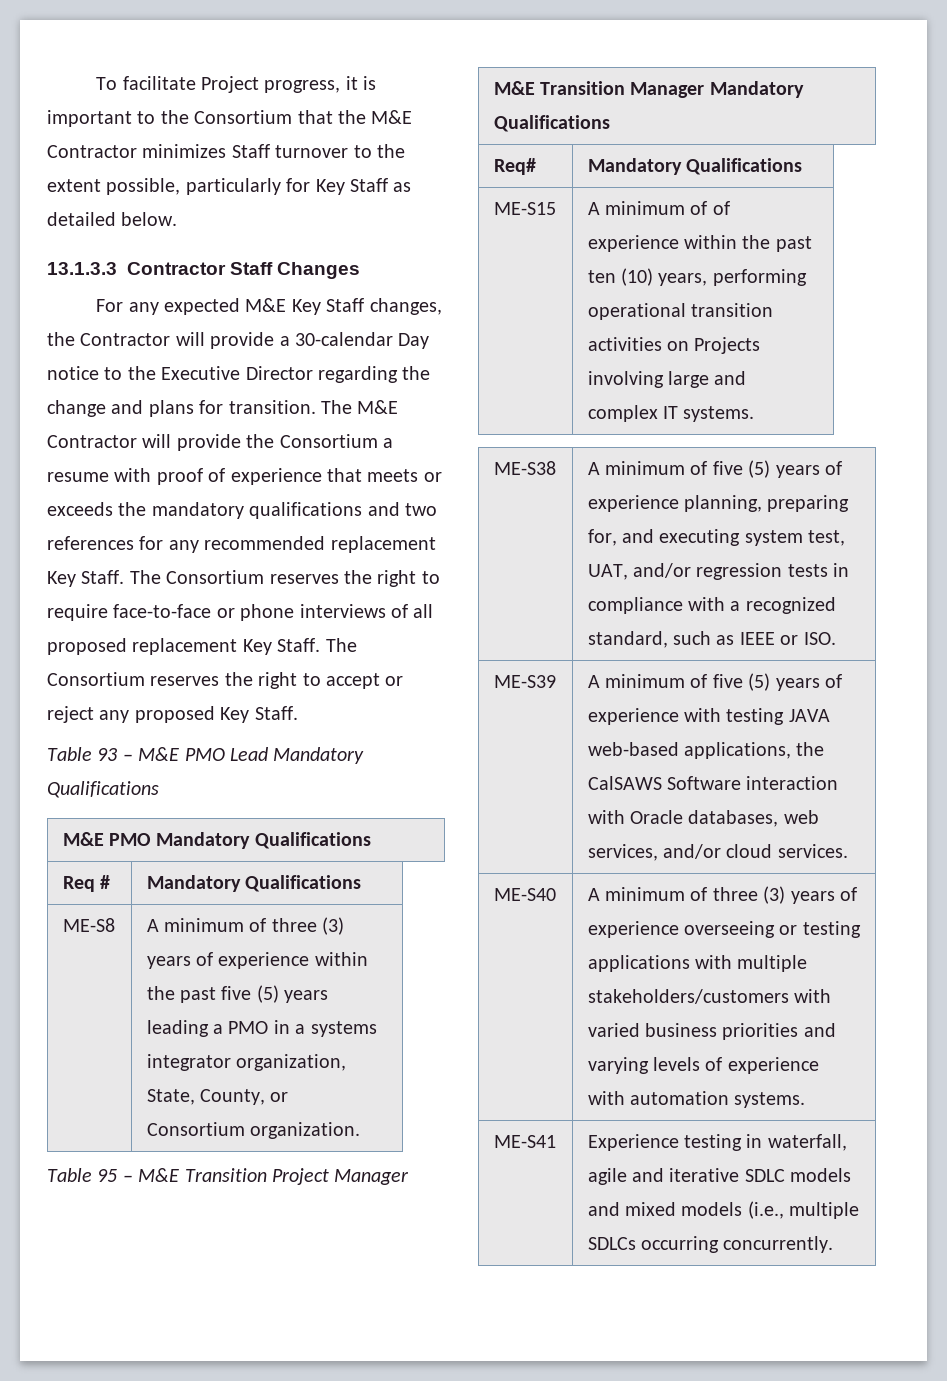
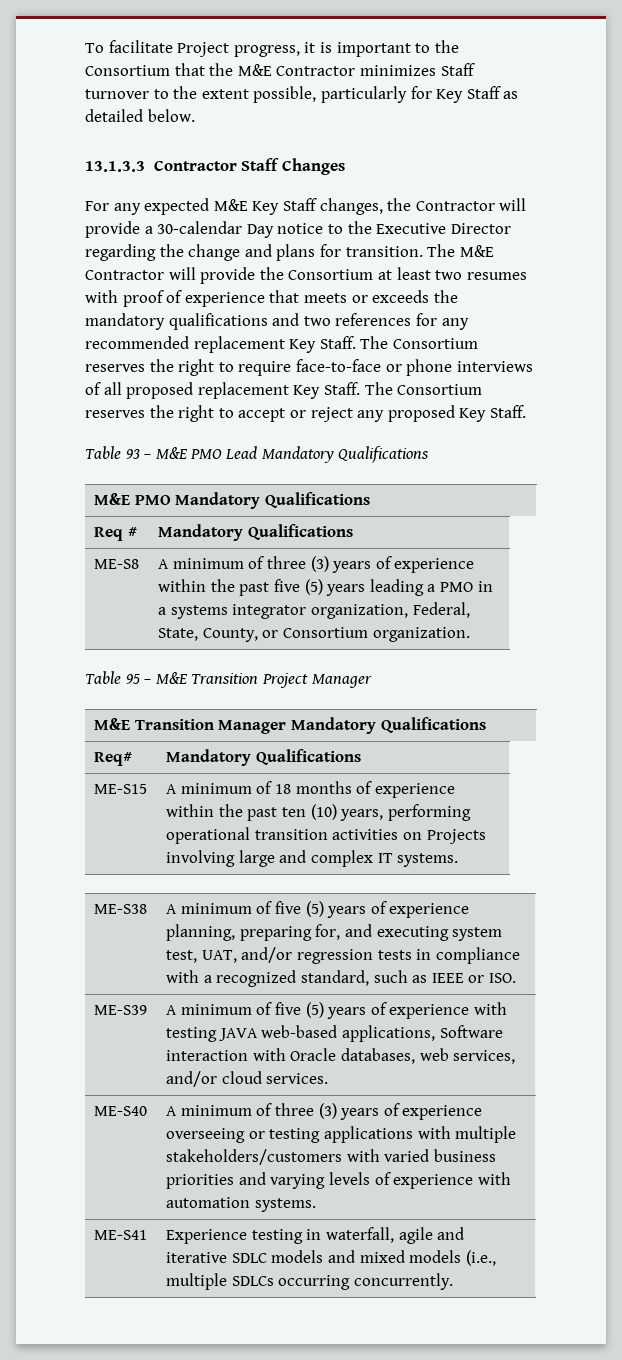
[383,438,393,448] [47,472,109,482] a resume -> [377,267,527,280] at least two resumes
(347, 1062) none -> [412,602,470,618] Federal,
(708, 208) none -> [275,781,352,794] 18 months
[796,742,825,756] [587,776,662,790] the CalSAWS -> (436, 1033) none

